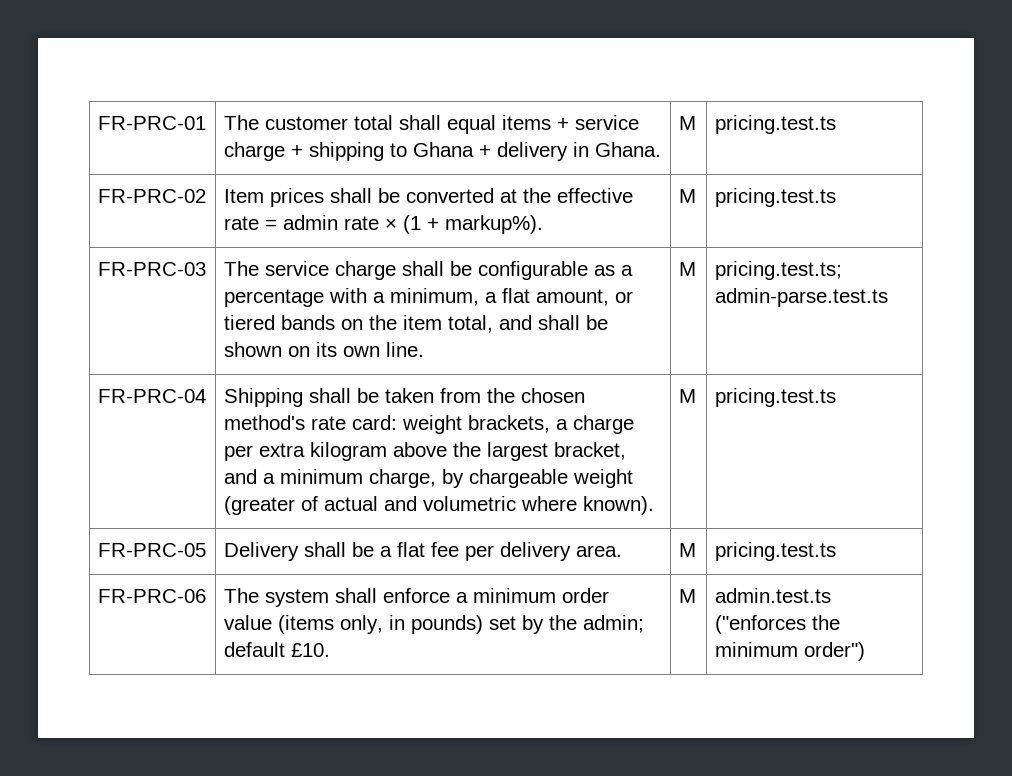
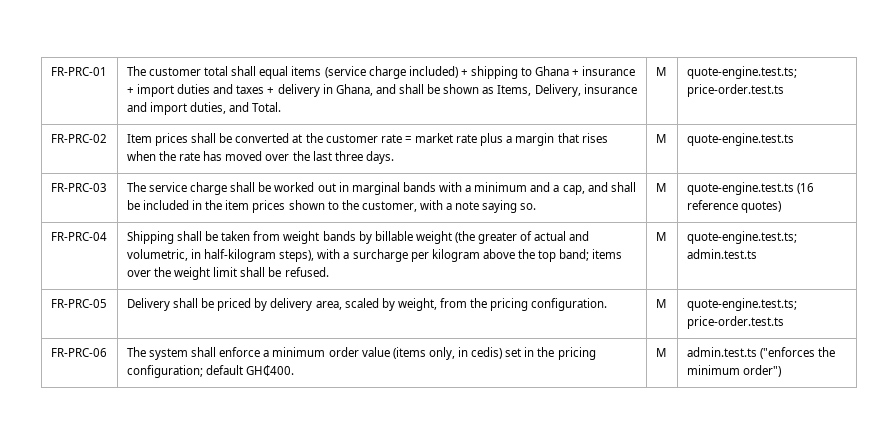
[556,115,639,130] [223,142,285,161] + service charge -> [324,66,458,79] (service charge included)
[496,142,661,161] [678,116,696,130] [714,115,836,134] delivery in Ghana. | M | pricing.test.ts -> [582,66,636,76] [126,84,637,97] [126,102,282,115] [655,67,666,76] [686,66,797,79] [686,84,784,97] insurance + import duties and taxes + delivery in Ghana, and shall be shown as Items, Delivery, insurance and import duties, and Total. | M | quote-engine.test.ts; price-order.test.ts
[556,188,633,203] effective -> [325,134,378,143] customer
[282,215,543,234] [678,189,696,203] [714,188,836,207] admin rate × (1 + markup%). | M | pricing.test.ts -> [415,133,608,146] [126,151,394,164] [655,134,666,143] [686,133,794,146] market rate plus a margin that rises when the rate has moved over the last three days. | M | quote-engine.test.ts
[477,261,633,280] [223,288,633,307] [223,315,608,333] [223,342,424,357] [678,262,696,276] [714,261,842,280] [714,288,888,307] configurable as a percentage with a minimum, a flat amount, or tiered bands on the item total, and shall be shown on its own line. | M | pricing.test.ts; admin-parse.test.ts -> [274,182,636,195] [126,200,537,213] [655,183,666,192] [686,182,815,195] [686,200,782,213] worked out in marginal bands with a minimum and a cap, and shall be included in the item prices shown to the customer, with a note saying so. | M | quote-engine.test.ts (16 reference quotes)
[486,388,585,403] [223,415,634,434] [223,442,626,461] [223,469,633,488] [223,496,654,515] [678,389,696,403] [714,388,836,407] the chosen method's rate card: weight brackets, a charge per extra kilogram above the largest bracket, and a minimum charge, by chargeable weight (greater of actual and volumetric where known). | M | pricing.test.ts -> [283,231,590,244] [126,249,623,262] [126,267,329,280] [655,232,666,241] [686,231,797,244] [686,249,757,259] weight bands by billable weight (the greater of actual and volumetric, in half-kilogram steps), with a surcharge per kilogram above the top band; items over the weight limit shall be refused. | M | quote-engine.test.ts; admin.test.ts
[379,542,622,561] [678,543,696,557] [714,542,836,561] a flat fee per delivery area. | M | pricing.test.ts -> [217,298,608,311] [655,299,666,308] [686,298,797,311] [686,316,784,329] priced by delivery area, scaled by weight, from the pricing configuration. | M | quote-engine.test.ts; price-order.test.ts
[410,615,644,634] [223,642,330,657] pounds) set by the admin; default £10. -> [471,347,596,360] [126,365,295,378] cedis) set in the pricing configuration; default GH₵400.

